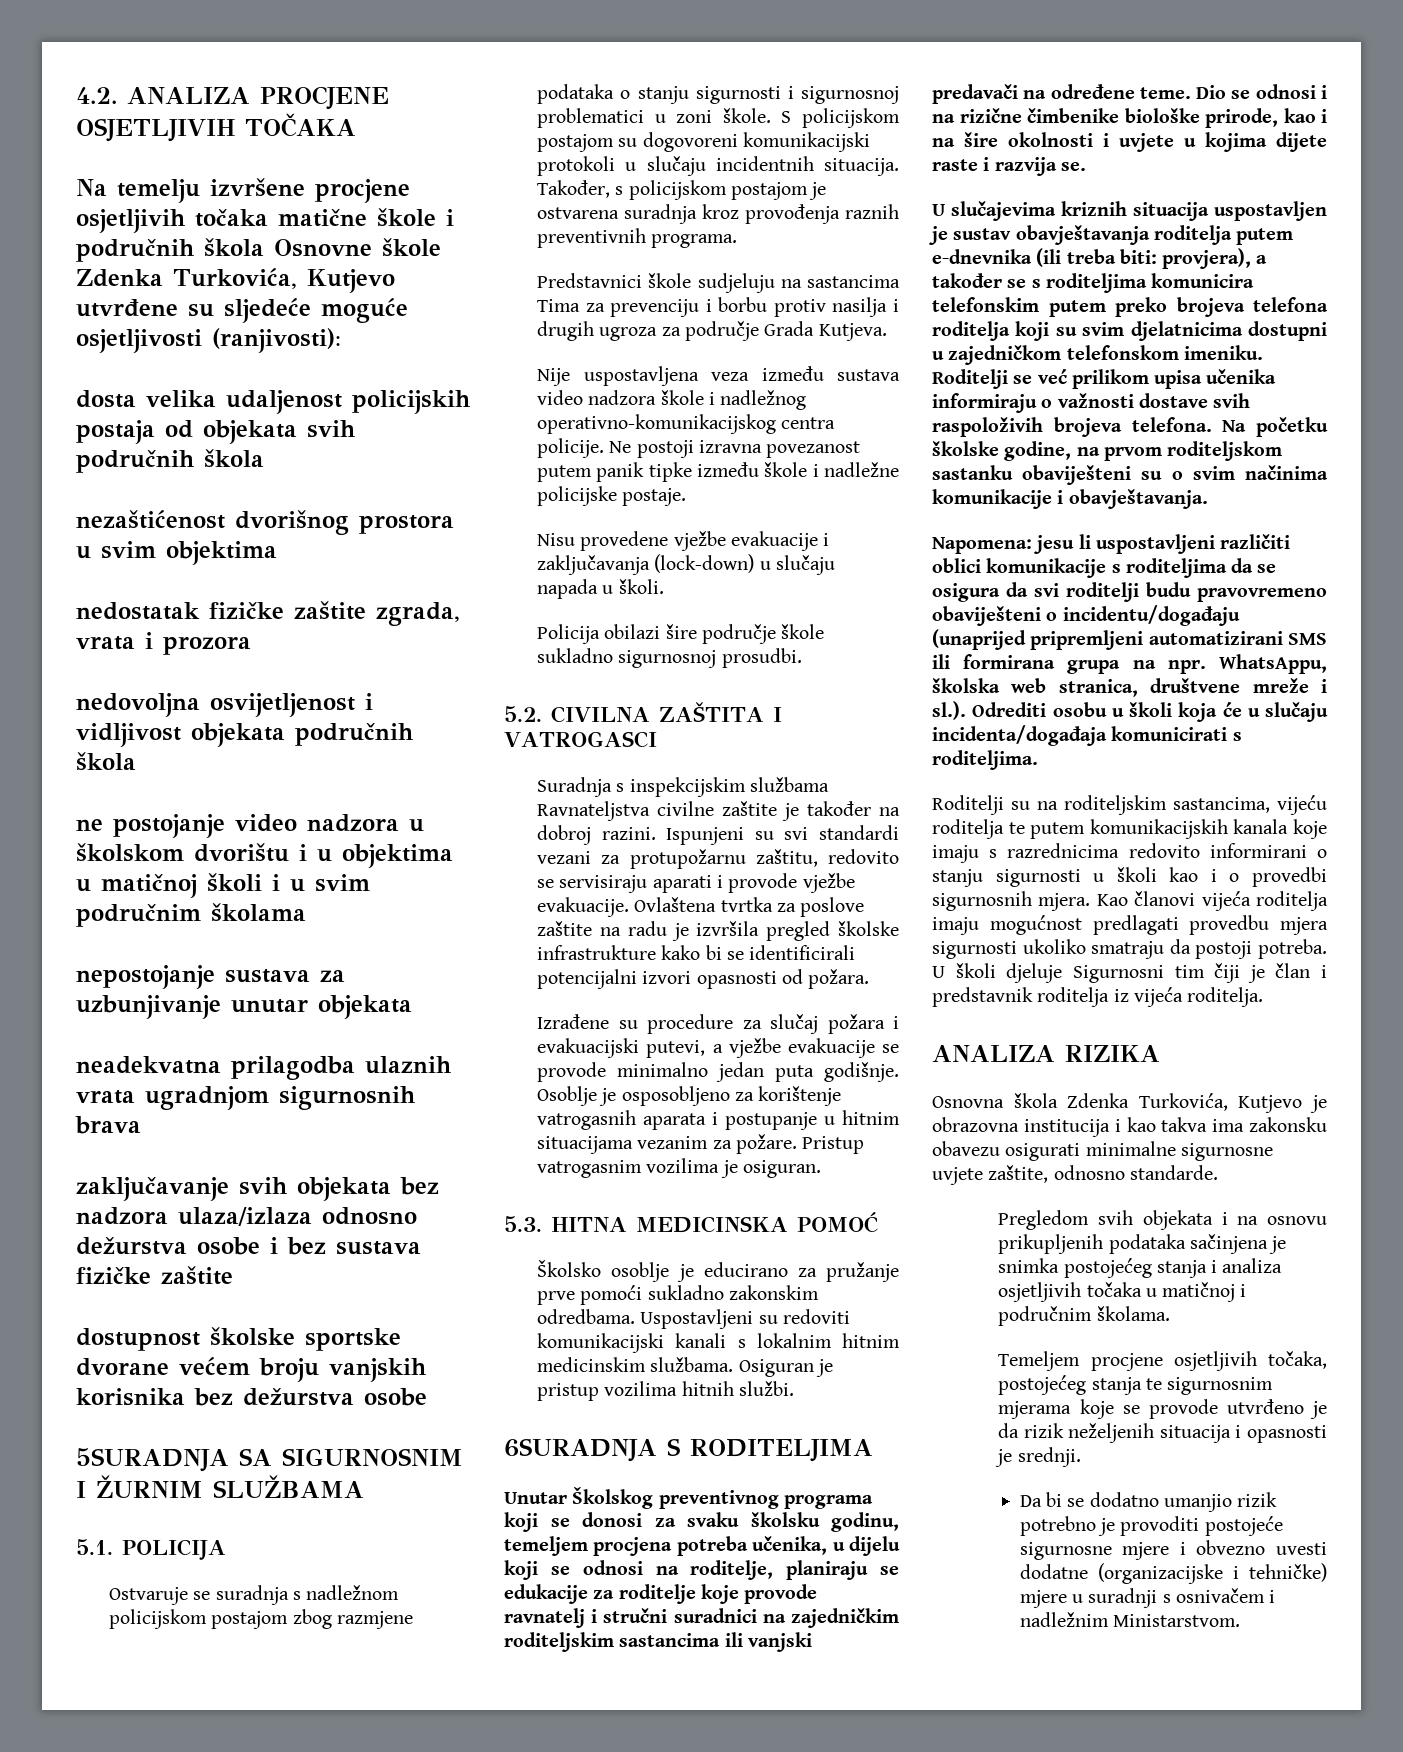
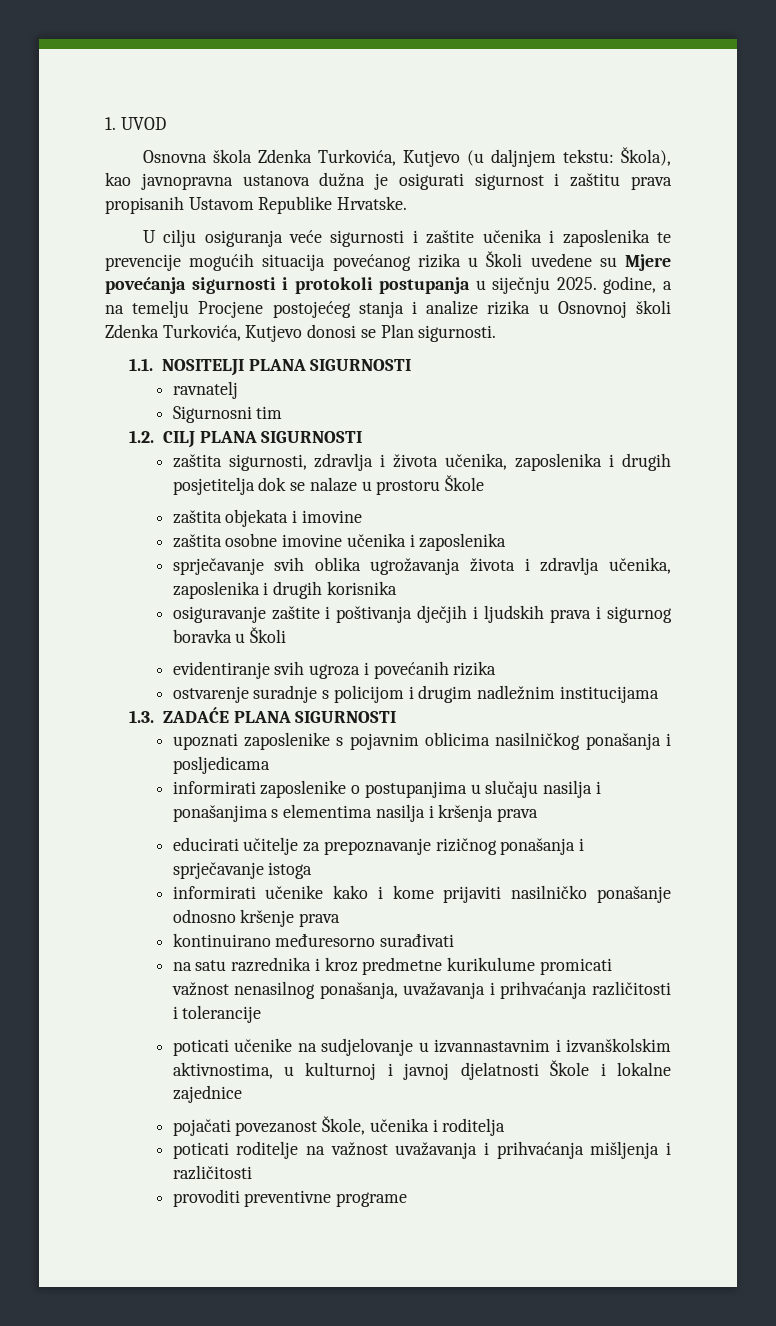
[76,86,389,110] [76,113,356,142] [76,178,410,203] [76,208,454,233] [76,238,441,262] [76,268,395,293] [76,298,408,323] [76,328,341,353] [76,390,470,414] [76,420,355,444] [76,449,264,473] [76,510,454,535] [76,541,277,565] [76,601,460,626] [76,632,251,655] [76,693,373,717] [76,723,413,747] [76,752,136,770] [76,814,424,838] [76,843,453,868] [76,873,370,898] [76,903,306,927] [76,965,345,989] [76,995,412,1019] [76,1056,451,1080] [76,1086,415,1110] [75,1116,141,1134] [76,1177,439,1201] [76,1207,417,1226] [76,1237,421,1255] [76,1266,233,1285] [76,1327,401,1351] [76,1357,426,1382] [76,1388,427,1406] [76,1448,463,1472] [76,1475,364,1498] [76,1539,226,1560] [109,1585,400,1605] [109,1609,413,1629] [537,84,899,104] [537,108,900,128] [537,132,870,152] [537,156,899,176] [537,180,827,200] [537,204,899,224] [537,228,738,248] [537,273,900,293] [537,297,899,317] [537,321,887,341] [537,366,900,386] [537,390,807,410] [537,414,836,434] [537,438,861,458] [537,462,899,482] [537,486,687,506] [537,531,830,551] [537,554,835,575] [537,579,664,599] [537,624,825,644] [537,648,802,668] [504,702,782,723] [504,731,657,748] [537,777,829,797] [537,801,900,821] [537,825,899,845] [537,849,899,869] [537,873,855,893] [537,897,865,917] [537,921,899,941] [537,945,856,960] [537,969,870,989] [537,1014,899,1034] [537,1038,899,1058] [537,1062,899,1082] [537,1086,842,1106] [537,1110,900,1130] [537,1134,865,1154] [537,1158,821,1178] [504,1212,878,1233] [537,1259,899,1282] [537,1285,819,1305] [537,1309,850,1329] [537,1333,900,1353] [537,1357,833,1377] [537,1381,794,1401] [504,1438,873,1462] [504,1486,873,1509] [504,1512,899,1532] [504,1536,900,1556] [504,1560,899,1580] [504,1584,818,1604] [504,1608,899,1628] [504,1632,812,1652] [932,84,1327,104] [932,108,1327,128] [932,132,1327,152] [932,157,1086,176] [932,201,1327,221] [928,225,1294,245] [932,248,1268,269] [932,273,1255,293] [932,297,1328,317] [932,321,1327,341] [932,345,1263,365] [932,369,1277,389] [932,393,1251,413] [932,417,1328,437] [932,441,1283,461] [932,465,1328,485] [932,489,1208,509] [932,534,1291,554] [932,558,1277,578] [932,582,1327,602] [932,605,1240,626] [932,629,1327,650] [932,654,1327,674] [932,678,1327,697] [932,701,1328,722] [932,725,1242,746] [932,750,1038,770] [932,795,1327,815] [932,819,1327,839] [932,843,1327,863] [932,867,1327,887] [932,891,1328,911] [932,915,1328,935] [932,939,1327,959] [932,963,1327,983] [932,987,1264,1007] [932,1045,1160,1062] 4.2. ANALIZA PROCJENE OSJETLJIVIH TOČAKA // Na temelju izvršene procjene osjetljivih točaka matične škole i područnih škola Osnovne škole Zdenka Turkovića, Kutjevo utvrđene su sljedeće moguće osjetljivosti (ranjivosti): // dosta velika udaljenost policijskih postaja od objekata svih područnih škola // nezaštićenost dvorišnog prostora u svim objektima // nedostatak fizičke zaštite zgrada, vrata i prozora // nedovoljna osvijetljenost i vidljivost objekata područnih škola // ne postojanje video nadzora u školskom dvorištu i u objektima u matičnoj školi i u svim područnim školama // nepostojanje sustava za uzbunjivanje unutar objekata // neadekvatna prilagodba ulaznih vrata ugradnjom sigurnosnih brava // zaključavanje svih objekata bez nadzora ulaza/izlaza odnosno dežurstva osobe i bez sustava fizičke zaštite // dostupnost školske sportske dvorane većem broju vanjskih korisnika bez dežurstva osobe // 5SURADNJA SA SIGURNOSNIM I ŽURNIM SLUŽBAMA // 5.1. POLICIJA // Ostvaruje se suradnja s nadležnom policijskom postajom zbog razmjene podataka o stanju sigurnosti i sigurnosnoj problematici u zoni škole. S policijskom postajom su dogovoreni komunikacijski protokoli u slučaju incidentnih situacija. Također, s policijskom postajom je ostvarena suradnja kroz provođenja raznih preventivnih programa. // Predstavnici škole sudjeluju na sastancima Tima za prevenciju i borbu protiv nasilja i drugih ugroza za područje Grada Kutjeva. // Nije uspostavljena veza između sustava video nadzora škole i nadležnog operativno-komunikacijskog centra policije. Ne postoji izravna povezanost putem panik tipke između škole i nadležne policijske postaje. // Nisu provedene vježbe evakuacije i zaključavanja (lock-down) u slučaju napada u školi. // Policija obilazi šire područje škole sukladno sigurnosnoj prosudbi. // 5.2. CIVILNA ZAŠTITA I VATROGASCI // Suradnja s inspekcijskim službama Ravnateljstva civilne zaštite je također na dobroj razini. Ispunjeni su svi standardi vezani za protupožarnu zaštitu, redovito se servisiraju aparati i provode vježbe evakuacije. Ovlaštena tvrtka za poslove zaštite na radu je izvršila pregled školske infrastrukture kako bi se identificirali potencijalni izvori opasnosti od požara. // Izrađene su procedure za slučaj požara i evakuacijski putevi, a vježbe evakuacije se provode minimalno jedan puta godišnje. Osoblje je osposobljeno za korištenje vatrogasnih aparata i postupanje u hitnim situacijama vezanim za požare. Pristup vatrogasnim vozilima je osiguran. // 5.3. HITNA MEDICINSKA POMOĆ // Školsko osoblje je educirano za pružanje prve pomoći sukladno zakonskim odredbama. Uspostavljeni su redoviti komunikacijski kanali s lokalnim hitnim medicinskim službama. Osiguran je pristup vozilima hitnih službi. // 6SURADNJA S RODITELJIMA // Unutar Školskog preventivnog programa koji se donosi za svaku školsku godinu, temeljem procjena potreba učenika, u dijelu koji se odnosi na roditelje, planiraju se edukacije za roditelje koje provode ravnatelj i stručni suradnici na zajedničkim roditeljskim sastancima ili vanjski predavači na određene teme. Dio se odnosi i na rizične čimbenike biološke prirode, kao i na šire okolnosti i uvjete u kojima dijete raste i razvija se. // U slučajevima kriznih situacija uspostavljen je sustav obavještavanja roditelja putem e-dnevnika (ili treba biti: provjera), a također se s roditeljima komunicira telefonskim putem preko brojeva telefona roditelja koji su svim djelatnicima dostupni u zajedničkom telefonskom imeniku. Roditelji se već prilikom upisa učenika informiraju o važnosti dostave svih raspoloživih brojeva telefona. Na početku školske godine, na prvom roditeljskom sastanku obaviješteni su o svim načinima komunikacije i obavještavanja. // Napomena: jesu li uspostavljeni različiti oblici komunikacije s roditeljima da se osigura da svi roditelji budu pravovremeno obaviješteni o incidentu/događaju (unaprijed pripremljeni automatizirani SMS ili formirana grupa na npr. WhatsAppu, školska web stranica, društvene mreže i sl.). Odrediti osobu u školi koja će u slučaju incidenta/događaja komunicirati s roditeljima. // Roditelji su na roditeljskim sastancima, vijeću roditelja te putem komunikacijskih kanala koje imaju s razrednicima redovito informirani o stanju sigurnosti u školi kao i o provedbi sigurnosnih mjera. Kao članovi vijeća roditelja imaju mogućnost predlagati provedbu mjera sigurnosti ukoliko smatraju da postoji potreba. U školi djeluje Sigurnosni tim čiji je član i predstavnik roditelja iz vijeća roditelja. // ANALIZA RIZIKA -> [105,117,166,130] 1. UVOD
[1310,1095,1327,1113] [932,1117,1327,1137] [932,1141,1273,1161] [932,1165,1218,1185] [998,1210,1327,1230] [998,1234,1287,1254] [998,1258,1283,1278] [998,1282,1247,1302] [998,1306,1170,1326] [998,1351,1327,1371] [998,1375,1274,1395] [998,1399,1327,1419] [998,1423,1327,1443] [995,1447,1081,1467] [1019,1492,1278,1512] [1019,1516,1283,1536] [1019,1540,1327,1560] [1019,1563,1327,1584] [1019,1588,1276,1608] [1019,1612,1241,1627] je obrazovna institucija i kao takva ima zakonsku obavezu osigurati minimalne sigurnosne uvjete zaštite, odnosno standarde. // Pregledom svih objekata i na osnovu prikupljenih podataka sačinjena je snimka postojećeg stanja i analiza osjetljivih točaka u matičnoj i područnim školama. // Temeljem procjene osjetljivih točaka, postojećeg stanja te sigurnosnim mjerama koje se provode utvrđeno je da rizik neželjenih situacija i opasnosti je srednji. // Da bi se dodatno umanjio rizik potrebno je provoditi postojeće sigurnosne mjere i obvezno uvesti dodatne (organizacijske i tehničke) mjere u suradnji s osnivačem i nadležnim Ministarstvom. -> [466,147,671,167] [105,172,672,190] [105,196,408,214] [142,229,671,247] [105,251,671,271] [105,276,672,294] [105,300,671,318] [105,324,497,342] [129,358,412,376] [172,381,238,399] [172,406,283,423] [129,430,363,448] [172,453,671,471] [172,475,484,495] [172,509,362,527] [172,533,507,551] [172,557,672,575] [172,581,397,599] [172,605,673,623] [172,627,287,643] [172,661,497,679] [172,685,659,703] [129,707,397,723] [172,732,671,750] [172,756,270,774] [172,780,601,798] [172,804,538,822] [172,837,584,855] [172,862,313,879] [172,885,671,903] [172,909,341,927] [172,933,455,947] [172,957,612,975] [171,981,672,999] [172,1005,262,1023] [172,1038,671,1056] [172,1060,671,1080] [172,1085,242,1103] [172,1116,506,1136] [172,1141,671,1159] [172,1165,252,1180] [172,1189,408,1207] (u daljnjem tekstu: Škola), kao javnopravna ustanova dužna je osigurati sigurnost i zaštitu prava propisanih Ustavom Republike Hrvatske. // U cilju osiguranja veće sigurnosti i zaštite učenika i zaposlenika te prevencije mogućih situacija povećanog rizika u Školi uvedene su Mjere povećanja sigurnosti i protokoli postupanja u siječnju 2025. godine, a na temelju Procjene postojećeg stanja i analize rizika u Osnovnoj školi Zdenka Turkovića, Kutjevo donosi se Plan sigurnosti. // 1.1. NOSITELJI PLANA SIGURNOSTI // ravnatelj // Sigurnosni tim // 1.2. CILJ PLANA SIGURNOSTI // zaštita sigurnosti, zdravlja i života učenika, zaposlenika i drugih posjetitelja dok se nalaze u prostoru Škole // zaštita objekata i imovine // zaštita osobne imovine učenika i zaposlenika // sprječavanje svih oblika ugrožavanja života i zdravlja učenika, zaposlenika i drugih korisnika // osiguravanje zaštite i poštivanja dječjih i ljudskih prava i sigurnog boravka u Školi // evidentiranje svih ugroza i povećanih rizika // ostvarenje suradnje s policijom i drugim nadležnim institucijama // 1.3. ZADAĆE PLANA SIGURNOSTI // upoznati zaposlenike s pojavnim oblicima nasilničkog ponašanja i posljedicama // informirati zaposlenike o postupanjima u slučaju nasilja i ponašanjima s elementima nasilja i kršenja prava // educirati učitelje za prepoznavanje rizičnog ponašanja i sprječavanje istoga // informirati učenike kako i kome prijaviti nasilničko ponašanje odnosno kršenje prava // kontinuirano međuresorno surađivati // na satu razrednika i kroz predmetne kurikulume promicati važnost nenasilnog ponašanja, uvažavanja i prihvaćanja različitosti i tolerancije // poticati učenike na sudjelovanje u izvannastavnim i izvanškolskim aktivnostima, u kulturnoj i javnoj djelatnosti Škole i lokalne zajednice // pojačati povezanost Škole, učenika i roditelja // poticati roditelje na važnost uvažavanja i prihvaćanja mišljenja i različitosti // provoditi preventivne programe

